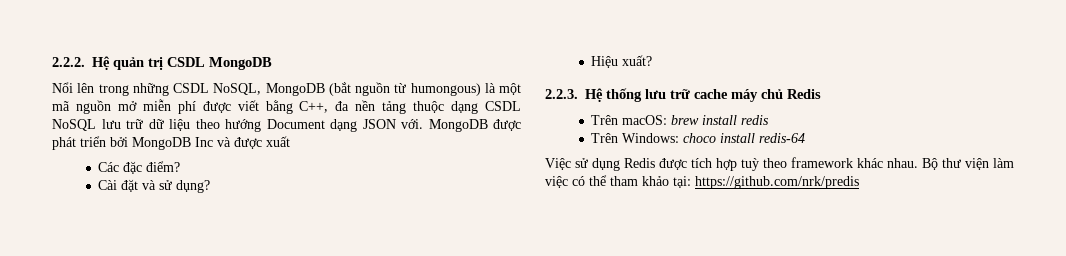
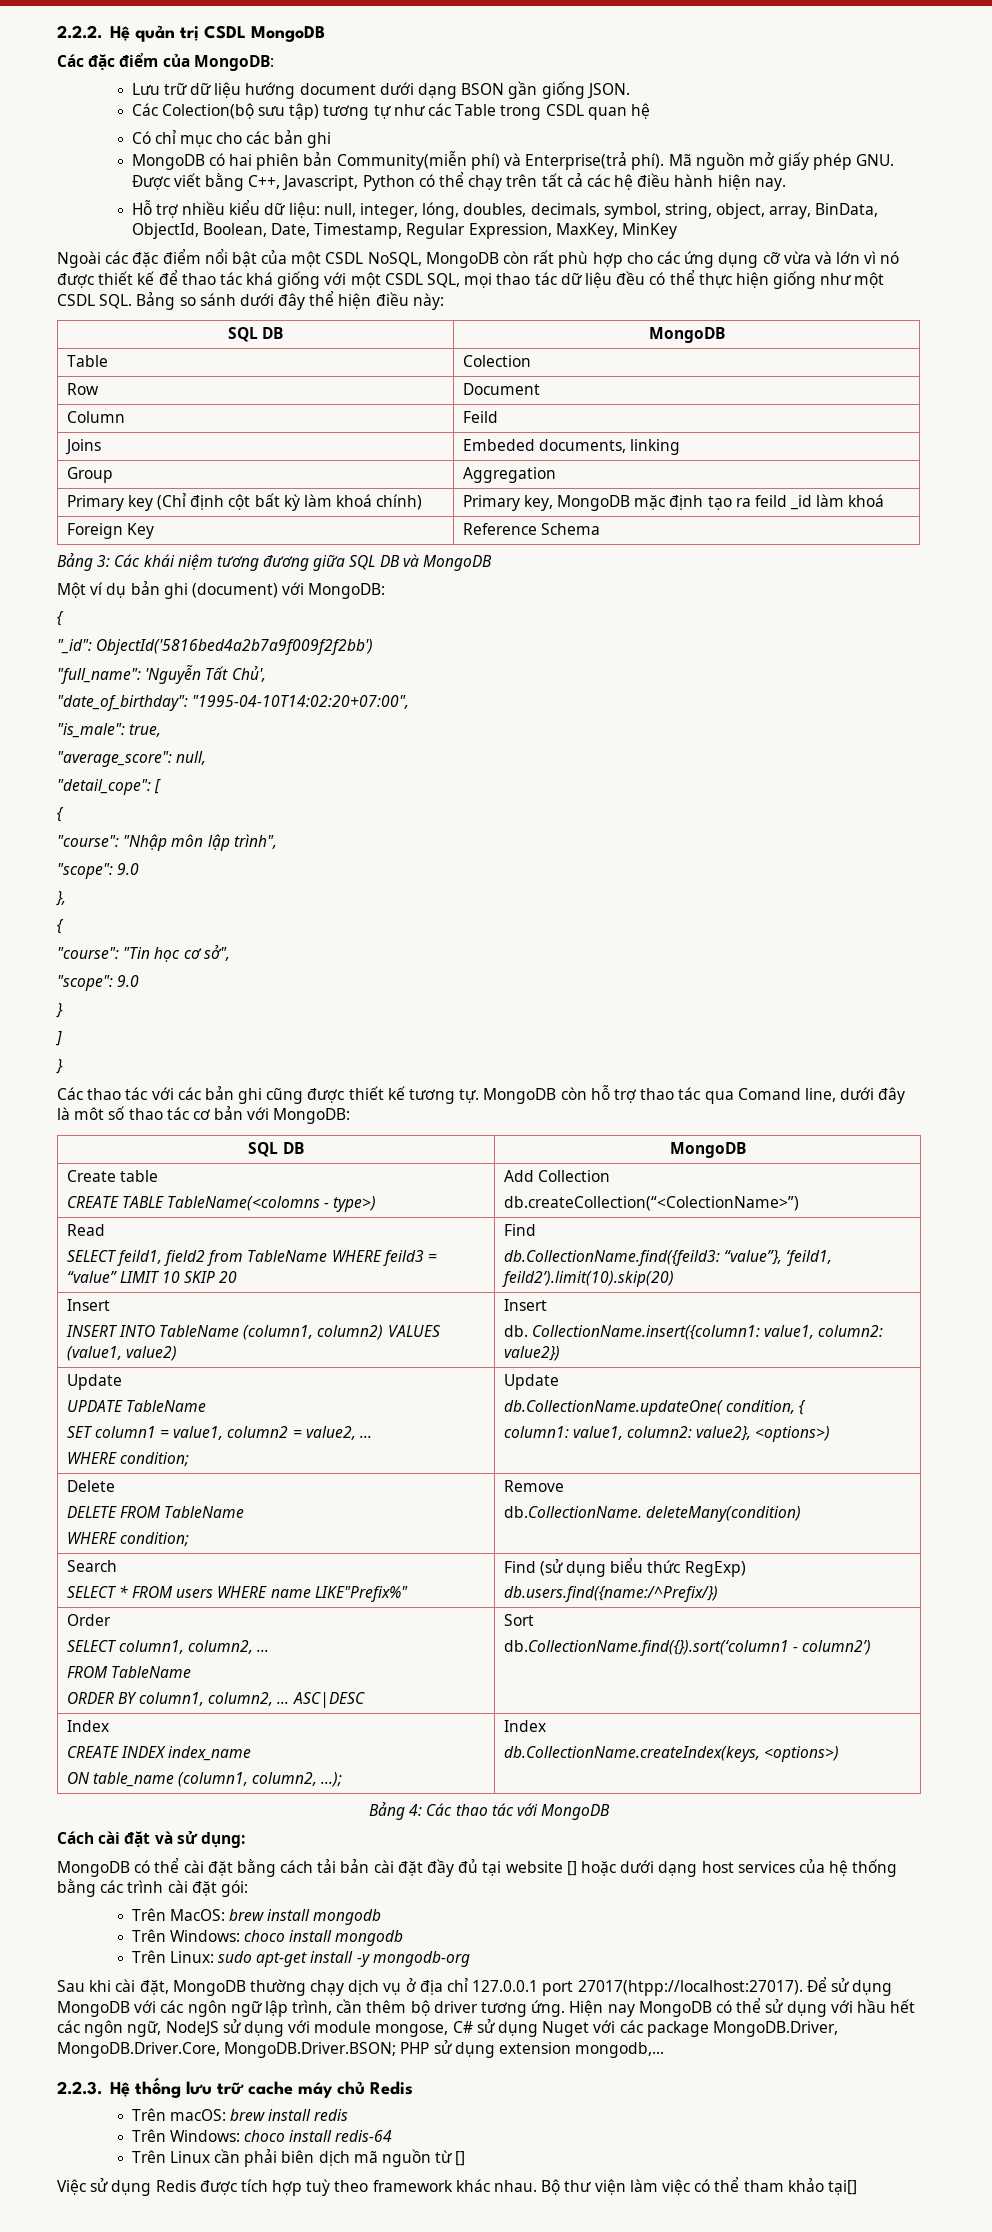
[52,82,521,96] [52,99,521,114] [52,119,521,132] [52,136,290,150] [98,161,181,174] [98,179,211,193] [591,55,653,68] Nổi lên trong những CSDL NoSQL, MongoDB (bắt nguồn từ humongous) là một mã nguồn mở miễn phí được viết bằng C++, đa nền tảng thuộc dạng CSDL NoSQL lưu trữ dữ liệu theo hướng Document dạng JSON với. MongoDB được phát triển bởi MongoDB Inc và được xuất // Các đặc điểm? // Cài đặt và sử dụng? // Hiệu xuất? -> [57,53,274,71] [131,81,630,99] [131,103,650,120] [131,130,331,148] [131,151,895,170] [131,172,786,191] [131,200,879,219] [131,223,677,239] [57,249,900,268] [57,270,885,289] [57,291,444,310] [227,327,284,342] [648,327,725,343] [66,355,108,367] [462,355,531,367] [66,383,99,395] [462,383,540,395] [66,411,125,423] [462,411,498,423] [64,439,101,455] [462,439,680,455] [66,467,113,483] [462,467,556,483] [66,493,423,511] [462,494,885,511] [66,523,154,539] [462,523,600,535] [57,553,493,571] [57,581,386,599] [57,611,64,626] [57,639,374,655] [57,665,266,684] [57,695,410,711] [57,723,162,738] [57,751,207,767] [57,779,162,795] [57,807,64,822] [57,834,277,851] [57,863,140,879] [56,891,66,906] [57,919,64,934] [57,945,230,962] [57,975,140,991] [56,1003,63,1018] [55,1031,62,1046] [56,1059,63,1074] [57,1085,906,1104] [57,1106,351,1124] [248,1142,304,1157] [669,1142,746,1158] [66,1170,158,1182] [66,1196,377,1212] [503,1170,610,1182] [503,1196,799,1211] [66,1224,105,1236] [66,1250,437,1266] [66,1271,238,1283] [503,1224,536,1236] [503,1250,832,1266] [501,1271,674,1287] [66,1299,110,1311] [65,1325,441,1340] [66,1346,177,1361] [503,1299,547,1311] [503,1325,884,1340] [503,1346,560,1361] [66,1374,122,1390] [66,1400,206,1412] [66,1426,372,1440] [66,1452,189,1467] [503,1374,559,1390] [503,1400,806,1416] [503,1426,831,1442] [66,1480,115,1492] [66,1506,244,1518] [66,1532,189,1547] [503,1480,564,1492] [503,1506,801,1522] [66,1560,117,1572] [66,1585,408,1602] [503,1558,746,1577] [503,1586,718,1602] [66,1614,111,1626] [66,1640,270,1654] [66,1666,191,1678] [66,1692,365,1708] [503,1614,534,1626] [503,1640,871,1656] [66,1720,109,1732] [66,1746,251,1761] [66,1772,343,1787] [503,1720,546,1732] [503,1746,839,1762] [368,1802,611,1820] [57,1831,245,1848] [57,1858,898,1877] [57,1879,248,1897] [131,1908,382,1925] [131,1929,404,1946] [131,1950,470,1967] [57,1977,893,1996] [57,1998,916,2017] [57,2019,838,2037] [57,2040,665,2058] Các đặc điểm của MongoDB: // Lưu trữ dữ liệu hướng document dưới dạng BSON gần giống JSON. // Các Colection(bộ sưu tập) tương tự như các Table trong CSDL quan hệ // Có chỉ mục cho các bản ghi // MongoDB có hai phiên bản Community(miễn phí) và Enterprise(trả phí). Mã nguồn mở giấy phép GNU. Được viết bằng C++, Javascript, Python có thể chạy trên tất cả các hệ điều hành hiện nay. // Hỗ trợ nhiều kiểu dữ liệu: null, integer, lóng, doubles, decimals, symbol, string, object, array, BinData, ObjectId, Boolean, Date, Timestamp, Regular Expression, MaxKey, MinKey // Ngoài các đặc điểm nổi bật của một CSDL NoSQL, MongoDB còn rất phù hợp cho các ứng dụng cỡ vừa và lớn vì nó được thiết kế để thao tác khá giống với một CSDL SQL, mọi thao tác dữ liệu đều có thể thực hiện giống như một CSDL SQL. Bảng so sánh dưới đây thể hiện điều này: // SQL DB | MongoDB // Table | Colection // Row | Document // Column | Feild // Joins | Embeded documents, linking // Group | Aggregation // Primary key (Chỉ định cột bất kỳ làm khoá chính) | Primary key, MongoDB mặc định tạo ra feild _id làm khoá // Foreign Key | Reference Schema // Bảng 3: Các khái niệm tương đương giữa SQL DB và MongoDB // Một ví dụ bản ghi (document) với MongoDB: // { // "_id": ObjectId('5816bed4a2b7a9f009f2f2bb') // "full_name": 'Nguyễn Tất Chủ', // "date_of_birthday": "1995-04-10T14:02:20+07:00", // "is_male": true, // "average_score": null, // "detail_cope": [ // { // "course": "Nhập môn lập trình", // "scope": 9.0 // }, // { // "course": "Tin học cơ sở", // "scope": 9.0 // } // ] // } // Các thao tác với các bản ghi cũng được thiết kế tương tự. MongoDB còn hỗ trợ thao tác qua Comand line, dưới đây là môt số thao tác cơ bản với MongoDB: // SQL DB | MongoDB // Create table // CREATE TABLE TableName(<colomns - type>) | Add Collection // db.createCollection(“<ColectionName>”) // Read // SELECT feild1, field2 from TableName WHERE feild3 = “value” LIMIT 10 SKIP 20 | Find // db.CollectionName.find({feild3: “value”}, ‘feild1, feild2’).limit(10).skip(20) // Insert // INSERT INTO TableName (column1, column2) VALUES (value1, value2) | Insert // db. CollectionName.insert({column1: value1, column2: value2}) // Update // UPDATE TableName // SET column1 = value1, column2 = value2, ... // WHERE condition; | Update // db.CollectionName.updateOne( condition, { // column1: value1, column2: value2}, <options>) // Delete // DELETE FROM TableName // WHERE condition; | Remove // db.CollectionName. deleteMany(condition) // Search // SELECT * FROM users WHERE name LIKE"Prefix%" | Find (sử dụng biểu thức RegExp) // db.users.find({name:/^Prefix/}) // Order // SELECT column1, column2, ... // FROM TableName // ORDER BY column1, column2, ... ASC|DESC | Sort // db.CollectionName.find({}).sort(‘column1 - column2’) // Index // CREATE INDEX index_name // ON table_name (column1, column2, ...); | Index // db.CollectionName.createIndex(keys, <options>) // Bảng 4: Các thao tác với MongoDB // Cách cài đặt và sử dụng: // MongoDB có thể cài đặt bằng cách tải bản cài đặt đầy đủ tại website [] hoặc dưới dạng host services của hệ thống bằng các trình cài đặt gói: // Trên MacOS: brew install mongodb // Trên Windows: choco install mongodb // Trên Linux: sudo apt-get install -y mongodb-org // Sau khi cài đặt, MongoDB thường chạy dịch vụ ở địa chỉ 127.0.0.1 port 27017(htpp://localhost:27017). Để sử dụng MongoDB với các ngôn ngữ lập trình, cần thêm bộ driver tương ứng. Hiện nay MongoDB có thể sử dụng với hầu hết các ngôn ngữ, NodeJS sử dụng với module mongose, C# sử dụng Nuget với các package MongoDB.Driver, MongoDB.Driver.Core, MongoDB.Driver.BSON; PHP sử dụng extension mongodb,...
(806, 138) none -> [131,2149,466,2167] // Trên Linux cần phải biên dịch mã nguồn từ []
[673,176,859,189] tại: https://github.com/nrk/predis -> [827,2180,857,2195] tại[]

